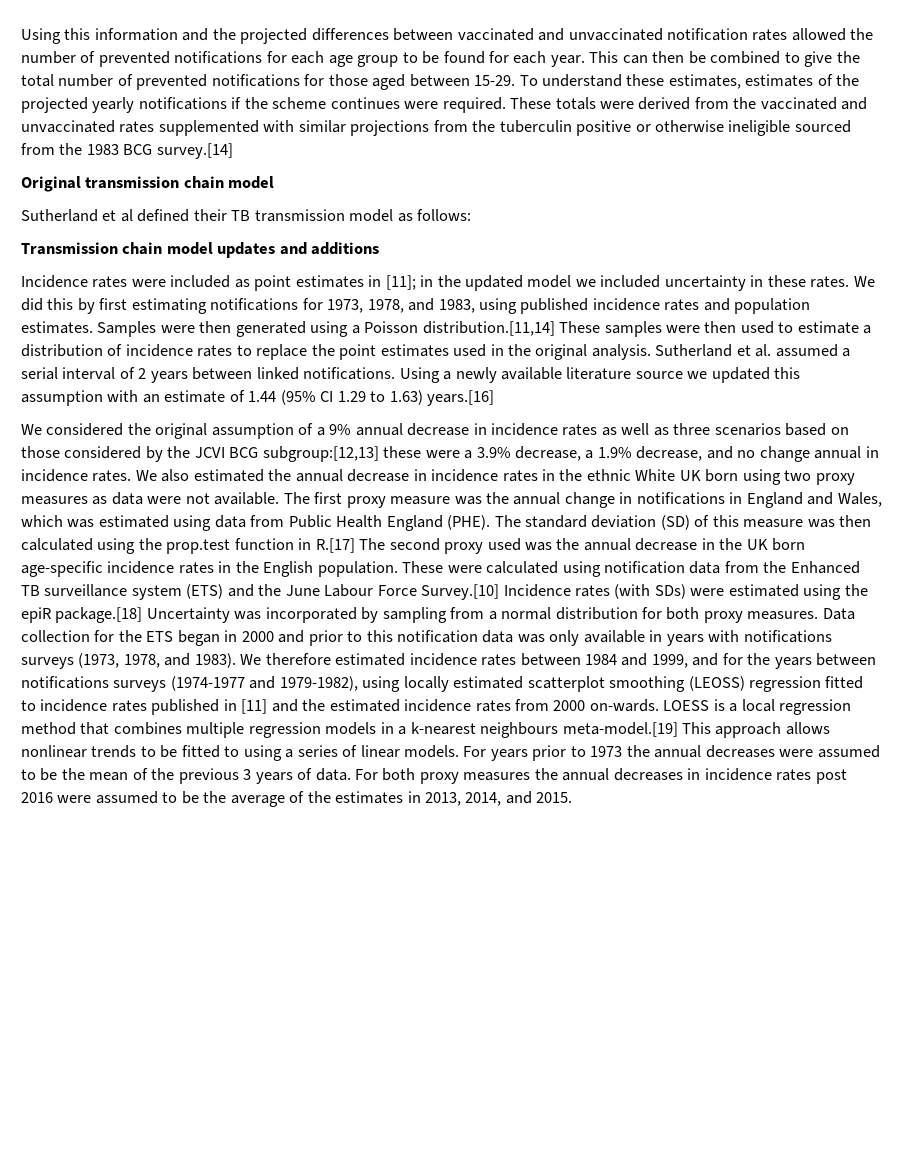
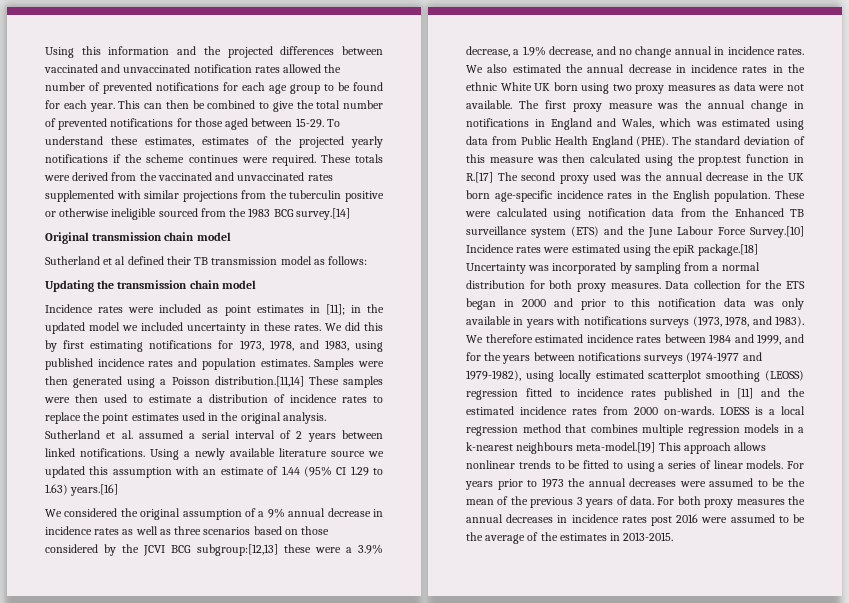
[21,242,380,258] Transmission chain model updates and additions -> [45,280,256,292] Updating the transmission chain model
[660,515,690,530] (SD) -> (791, 140) none
[614,584,686,599] (with SDs) -> (542, 249) none
[425,791,573,806] 2013, 2014, and 2015. -> [623,532,674,541] 2013-2015.

